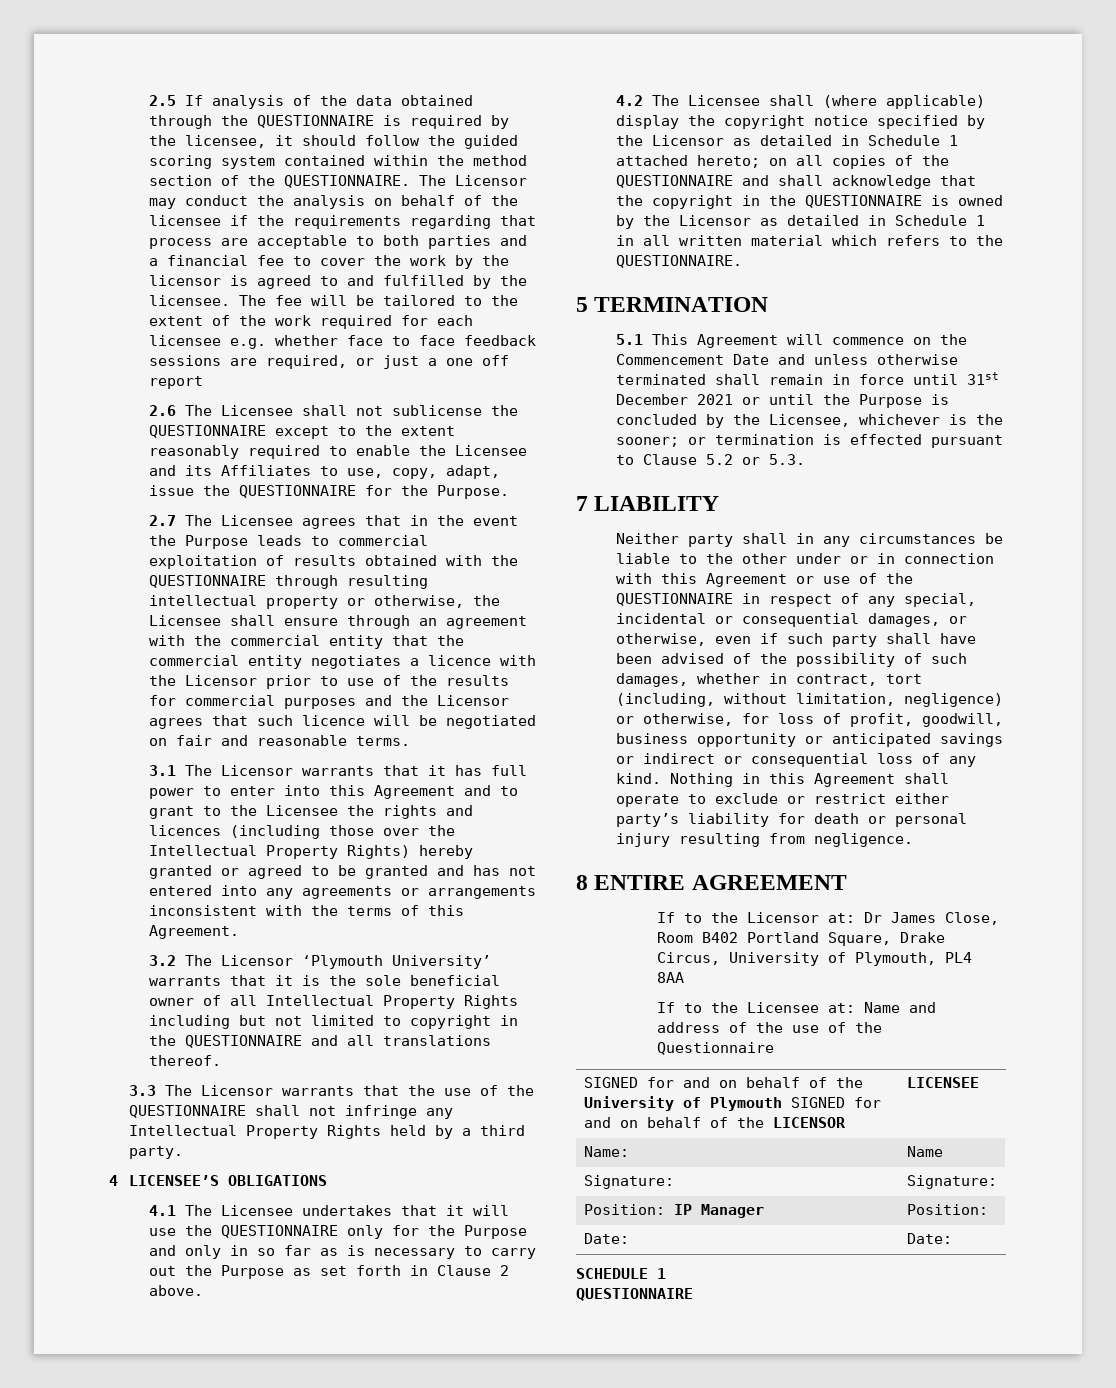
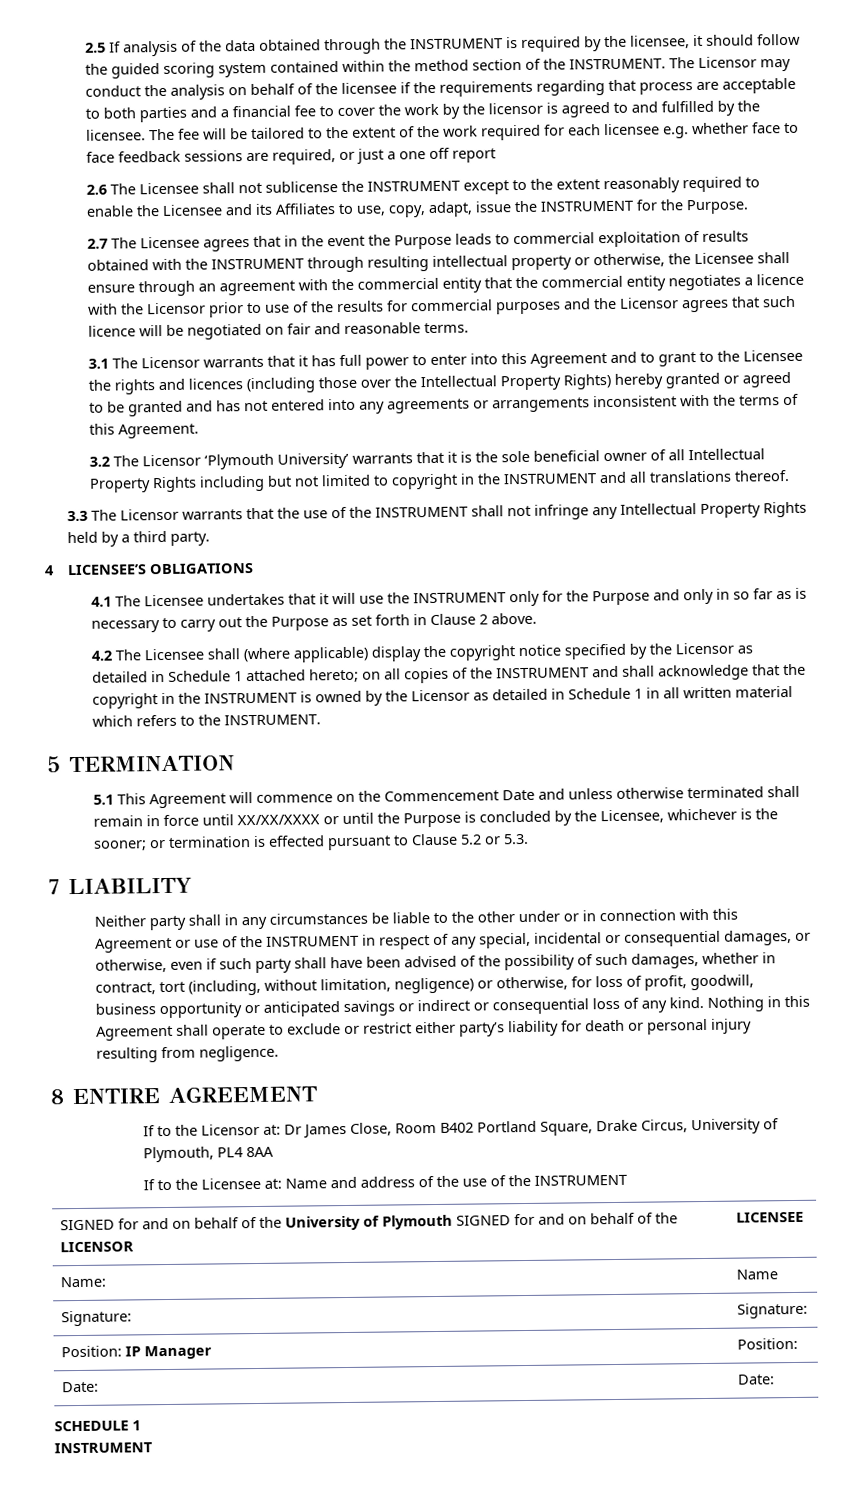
[257,115,375,128] QUESTIONNAIRE -> [410,38,504,50] INSTRUMENT
[284,175,411,188] QUESTIONNAIRE. -> [569,58,667,70] INSTRUMENT.
[149,425,267,438] QUESTIONNAIRE -> [367,180,461,192] INSTRUMENT
[239,485,357,498] QUESTIONNAIRE -> [540,200,635,212] INSTRUMENT
[149,575,267,588] QUESTIONNAIRE -> [211,258,305,270] INSTRUMENT
[185,1035,303,1048] QUESTIONNAIRE -> [503,473,598,485] INSTRUMENT
[129,1105,247,1118] QUESTIONNAIRE -> [375,506,469,518] INSTRUMENT
[221,1225,339,1238] QUESTIONNAIRE -> [413,592,507,604] INSTRUMENT
[616,175,734,188] QUESTIONNAIRE -> [496,667,590,679] INSTRUMENT
[805,195,923,208] QUESTIONNAIRE -> [204,692,298,704] INSTRUMENT
[616,255,743,268] QUESTIONNAIRE. -> [224,714,322,726] INSTRUMENT.
[967,372,1000,385] [616,394,734,405] 31st December 2021 -> [237,814,321,826] XX/XX/XXXX
[616,593,734,606] QUESTIONNAIRE -> [266,935,360,947] INSTRUMENT
[656,1042,774,1055] Questionnaire -> [534,1174,628,1186] INSTRUMENT
[576,1288,693,1301] QUESTIONNAIRE -> [54,1442,153,1454] INSTRUMENT

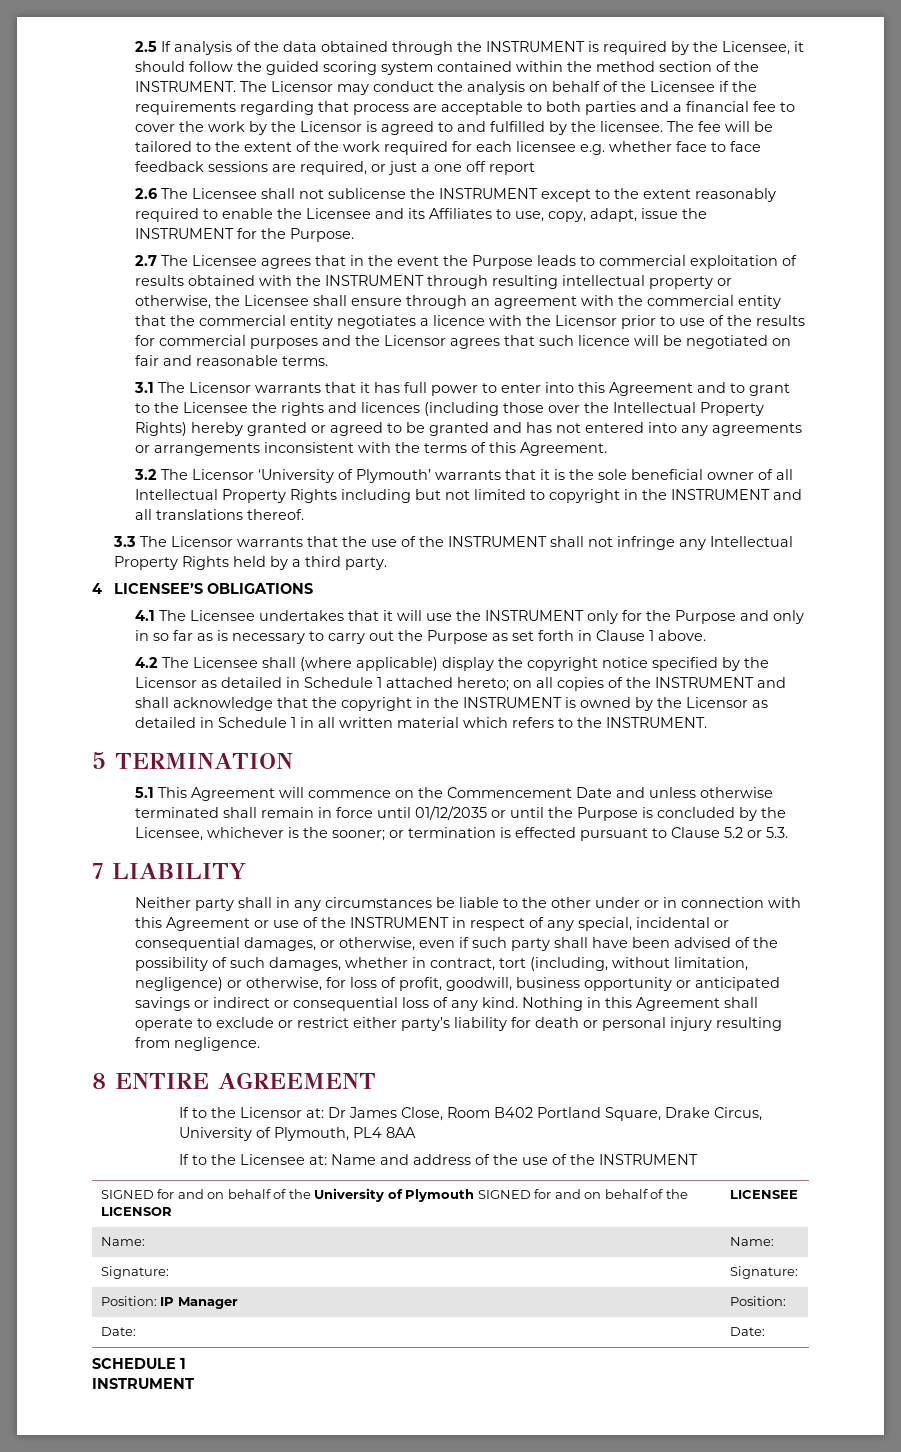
[630,35,691,49] licensee, -> [722,41,791,55] Licensee,
[341,82,398,94] licensee -> [650,81,716,92] Licensee
[488,102,544,115] licensor -> [300,121,363,132] Licensor
[204,452,350,470] ‘Plymouth University’ -> [258,469,432,483] ‘University of Plymouth’
[479,614,489,625] 2 -> [649,630,655,641] 1
[237,814,321,826] XX/XX/XXXX -> [415,806,488,820] 01/12/2035
[735,1269,778,1280] Name -> [729,1237,774,1246] Name:

